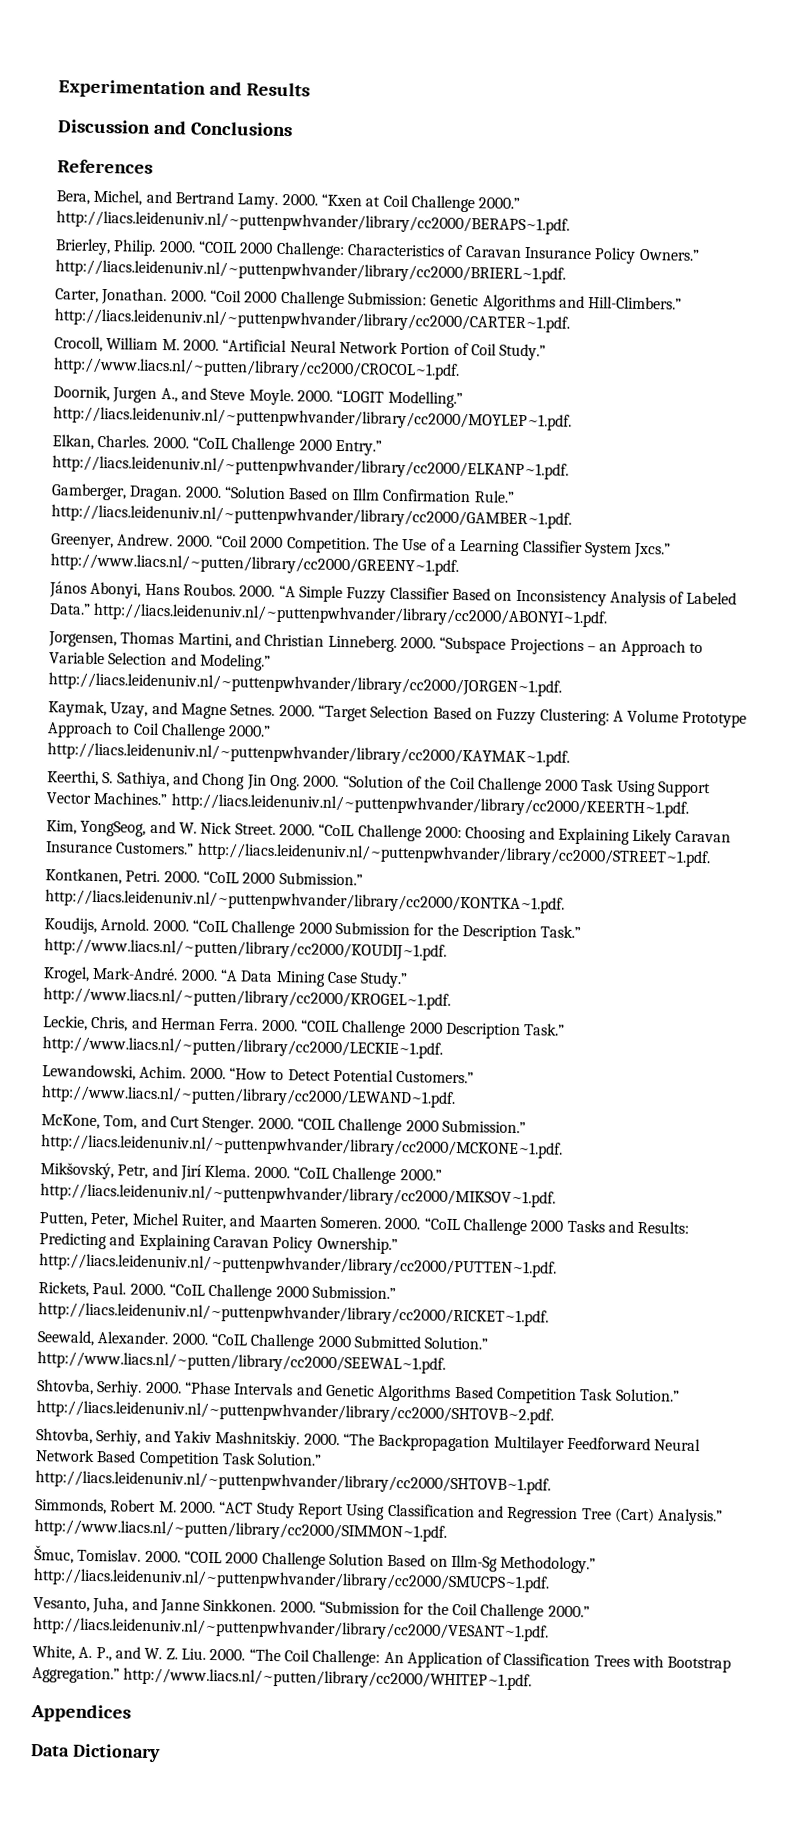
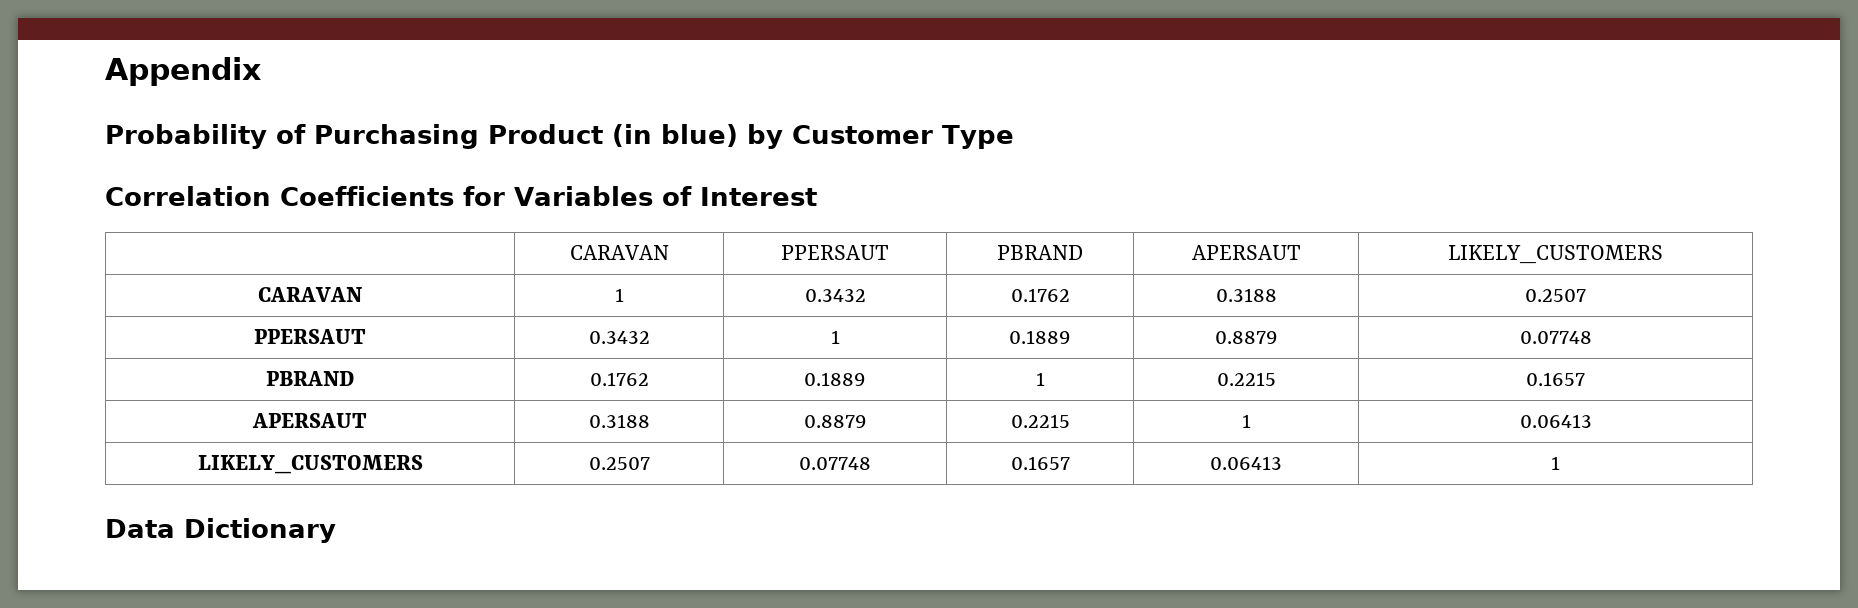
[58,79,310,99] [57,119,293,137] [57,159,153,174] [56,189,521,213] [56,210,570,235] [55,238,700,264] [55,259,566,284] [55,287,683,312] [54,308,570,333] [54,336,547,361] [53,357,460,380] [53,385,463,408] [53,406,572,431] [52,434,382,456] [52,455,569,480] [51,483,515,503] [51,504,572,529] [51,533,672,559] [50,553,459,576] [49,581,738,608] [49,602,609,628] [48,631,703,657] [49,651,271,671] [48,672,562,697] [48,700,748,728] [47,721,272,741] [47,742,570,767] [47,770,712,798] [46,791,689,818] [46,820,732,846] [45,841,711,868] [45,868,363,886] [45,889,565,914] [44,917,582,942] [44,938,447,961] [43,966,409,989] [43,987,451,1010] [43,1015,566,1040] [42,1036,443,1059] [42,1064,475,1084] [41,1085,456,1108] [41,1114,526,1136] [41,1134,563,1159] [40,1162,442,1185] [40,1183,556,1208] [39,1212,690,1236] [39,1232,398,1255] [39,1253,557,1278] [38,1281,396,1301] [38,1302,549,1327] [37,1330,489,1351] [37,1351,446,1374] [36,1379,680,1405] [36,1400,554,1425] [36,1428,702,1453] [35,1449,323,1469] [35,1470,551,1495] [35,1498,724,1526] [34,1519,447,1542] [34,1545,597,1574] [33,1568,550,1593] [33,1597,590,1621] [33,1617,549,1642] [32,1645,732,1673] [32,1667,533,1691] [30,1704,131,1723] Experimentation and Results // Discussion and Conclusions // References // Bera, Michel, and Bertrand Lamy. 2000. “Kxen at Coil Challenge 2000.” http://liacs.leidenuniv.nl/~puttenpwhvander/library/cc2000/BERAPS~1.pdf. // Brierley, Philip. 2000. “COIL 2000 Challenge: Characteristics of Caravan Insurance Policy Owners.” http://liacs.leidenuniv.nl/~puttenpwhvander/library/cc2000/BRIERL~1.pdf. // Carter, Jonathan. 2000. “Coil 2000 Challenge Submission: Genetic Algorithms and Hill-Climbers.” http://liacs.leidenuniv.nl/~puttenpwhvander/library/cc2000/CARTER~1.pdf. // Crocoll, William M. 2000. “Artificial Neural Network Portion of Coil Study.” http://www.liacs.nl/~putten/library/cc2000/CROCOL~1.pdf. // Doornik, Jurgen A., and Steve Moyle. 2000. “LOGIT Modelling.” http://liacs.leidenuniv.nl/~puttenpwhvander/library/cc2000/MOYLEP~1.pdf. // Elkan, Charles. 2000. “CoIL Challenge 2000 Entry.” http://liacs.leidenuniv.nl/~puttenpwhvander/library/cc2000/ELKANP~1.pdf. // Gamberger, Dragan. 2000. “Solution Based on Illm Confirmation Rule.” http://liacs.leidenuniv.nl/~puttenpwhvander/library/cc2000/GAMBER~1.pdf. // Greenyer, Andrew. 2000. “Coil 2000 Competition. The Use of a Learning Classifier System Jxcs.” http://www.liacs.nl/~putten/library/cc2000/GREENY~1.pdf. // János Abonyi, Hans Roubos. 2000. “A Simple Fuzzy Classifier Based on Inconsistency Analysis of Labeled Data.” http://liacs.leidenuniv.nl/~puttenpwhvander/library/cc2000/ABONYI~1.pdf. // Jorgensen, Thomas Martini, and Christian Linneberg. 2000. “Subspace Projections – an Approach to Variable Selection and Modeling.” http://liacs.leidenuniv.nl/~puttenpwhvander/library/cc2000/JORGEN~1.pdf. // Kaymak, Uzay, and Magne Setnes. 2000. “Target Selection Based on Fuzzy Clustering: A Volume Prototype Approach to Coil Challenge 2000.” http://liacs.leidenuniv.nl/~puttenpwhvander/library/cc2000/KAYMAK~1.pdf. // Keerthi, S. Sathiya, and Chong Jin Ong. 2000. “Solution of the Coil Challenge 2000 Task Using Support Vector Machines.” http://liacs.leidenuniv.nl/~puttenpwhvander/library/cc2000/KEERTH~1.pdf. // Kim, YongSeog, and W. Nick Street. 2000. “CoIL Challenge 2000: Choosing and Explaining Likely Caravan Insurance Customers.” http://liacs.leidenuniv.nl/~puttenpwhvander/library/cc2000/STREET~1.pdf. // Kontkanen, Petri. 2000. “CoIL 2000 Submission.” http://liacs.leidenuniv.nl/~puttenpwhvander/library/cc2000/KONTKA~1.pdf. // Koudijs, Arnold. 2000. “CoIL Challenge 2000 Submission for the Description Task.” http://www.liacs.nl/~putten/library/cc2000/KOUDIJ~1.pdf. // Krogel, Mark-André. 2000. “A Data Mining Case Study.” http://www.liacs.nl/~putten/library/cc2000/KROGEL~1.pdf. // Leckie, Chris, and Herman Ferra. 2000. “COIL Challenge 2000 Description Task.” http://www.liacs.nl/~putten/library/cc2000/LECKIE~1.pdf. // Lewandowski, Achim. 2000. “How to Detect Potential Customers.” http://www.liacs.nl/~putten/library/cc2000/LEWAND~1.pdf. // McKone, Tom, and Curt Stenger. 2000. “COIL Challenge 2000 Submission.” http://liacs.leidenuniv.nl/~puttenpwhvander/library/cc2000/MCKONE~1.pdf. // Mikšovský, Petr, and Jirí Klema. 2000. “CoIL Challenge 2000.” http://liacs.leidenuniv.nl/~puttenpwhvander/library/cc2000/MIKSOV~1.pdf. // Putten, Peter, Michel Ruiter, and Maarten Someren. 2000. “CoIL Challenge 2000 Tasks and Results: Predicting and Explaining Caravan Policy Ownership.” http://liacs.leidenuniv.nl/~puttenpwhvander/library/cc2000/PUTTEN~1.pdf. // Rickets, Paul. 2000. “CoIL Challenge 2000 Submission.” http://liacs.leidenuniv.nl/~puttenpwhvander/library/cc2000/RICKET~1.pdf. // Seewald, Alexander. 2000. “CoIL Challenge 2000 Submitted Solution.” http://www.liacs.nl/~putten/library/cc2000/SEEWAL~1.pdf. // Shtovba, Serhiy. 2000. “Phase Intervals and Genetic Algorithms Based Competition Task Solution.” http://liacs.leidenuniv.nl/~puttenpwhvander/library/cc2000/SHTOVB~2.pdf. // Shtovba, Serhiy, and Yakiv Mashnitskiy. 2000. “The Backpropagation Multilayer Feedforward Neural Network Based Competition Task Solution.” http://liacs.leidenuniv.nl/~puttenpwhvander/library/cc2000/SHTOVB~1.pdf. // Simmonds, Robert M. 2000. “ACT Study Report Using Classification and Regression Tree (Cart) Analysis.” http://www.liacs.nl/~putten/library/cc2000/SIMMON~1.pdf. // Šmuc, Tomislav. 2000. “COIL 2000 Challenge Solution Based on Illm-Sg Methodology.” http://liacs.leidenuniv.nl/~puttenpwhvander/library/cc2000/SMUCPS~1.pdf. // Vesanto, Juha, and Janne Sinkkonen. 2000. “Submission for the Coil Challenge 2000.” http://liacs.leidenuniv.nl/~puttenpwhvander/library/cc2000/VESANT~1.pdf. // White, A. P., and W. Z. Liu. 2000. “The Coil Challenge: An Application of Classification Trees with Bootstrap Aggregation.” http://www.liacs.nl/~putten/library/cc2000/WHITEP~1.pdf. // Appendices -> [105,57,261,86] [105,124,1014,149] [105,186,817,206] [569,245,669,260] [781,245,889,260] [997,245,1083,260] [1191,245,1301,260] [1448,245,1663,264] [258,287,362,302] [614,288,624,302] [804,289,866,302] [1010,288,1070,302] [1215,288,1277,302] [1525,289,1586,302] [254,329,366,344] [588,331,650,344] [830,330,840,344] [1009,330,1071,344] [1214,331,1278,344] [1519,331,1592,344] [266,371,354,386] [589,372,649,386] [804,372,866,386] [1035,372,1045,386] [1216,372,1276,386] [1526,372,1585,386] [252,413,367,428] [588,414,650,428] [803,415,867,428] [1010,414,1070,428] [1241,414,1251,428] [1519,414,1592,428] [197,455,423,474] [588,457,650,470] [799,457,871,470] [1010,456,1070,470] [1210,456,1282,470] [1551,456,1560,470] Appendix // Probability of Purchasing Product (in blue) by Customer Type // Correlation Coefficients for Variables of Interest // | CARAVAN | PPERSAUT | PBRAND | APERSAUT | LIKELY_CUSTOMERS // CARAVAN | 1 | 0.3432 | 0.1762 | 0.3188 | 0.2507 // PPERSAUT | 0.3432 | 1 | 0.1889 | 0.8879 | 0.07748 // PBRAND | 0.1762 | 0.1889 | 1 | 0.2215 | 0.1657 // APERSAUT | 0.3188 | 0.8879 | 0.2215 | 1 | 0.06413 // LIKELY_CUSTOMERS | 0.2507 | 0.07748 | 0.1657 | 0.06413 | 1

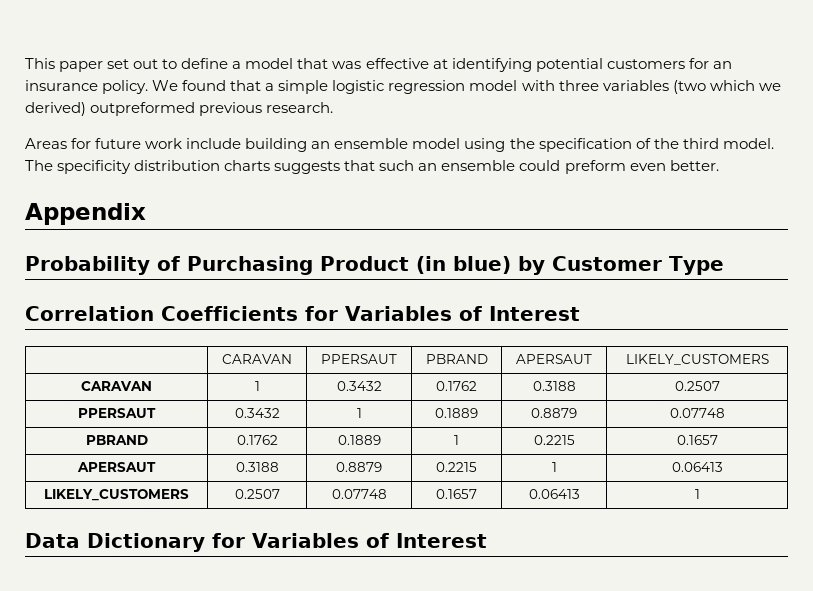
(105, 71) none -> [25,58,732,72] [25,80,781,94] [25,102,334,116] [25,138,774,152] [25,160,719,174] This paper set out to define a model that was effective at identifying potential customers for an insurance policy. We found that a simple logistic regression model with three variables (two which we derived) outpreformed previous research. // Areas for future work include building an ensemble model using the specification of the third model. The specificity distribution charts suggests that such an ensemble could preform even better. //
(336, 530) none -> [212,533,487,548] for Variables of Interest

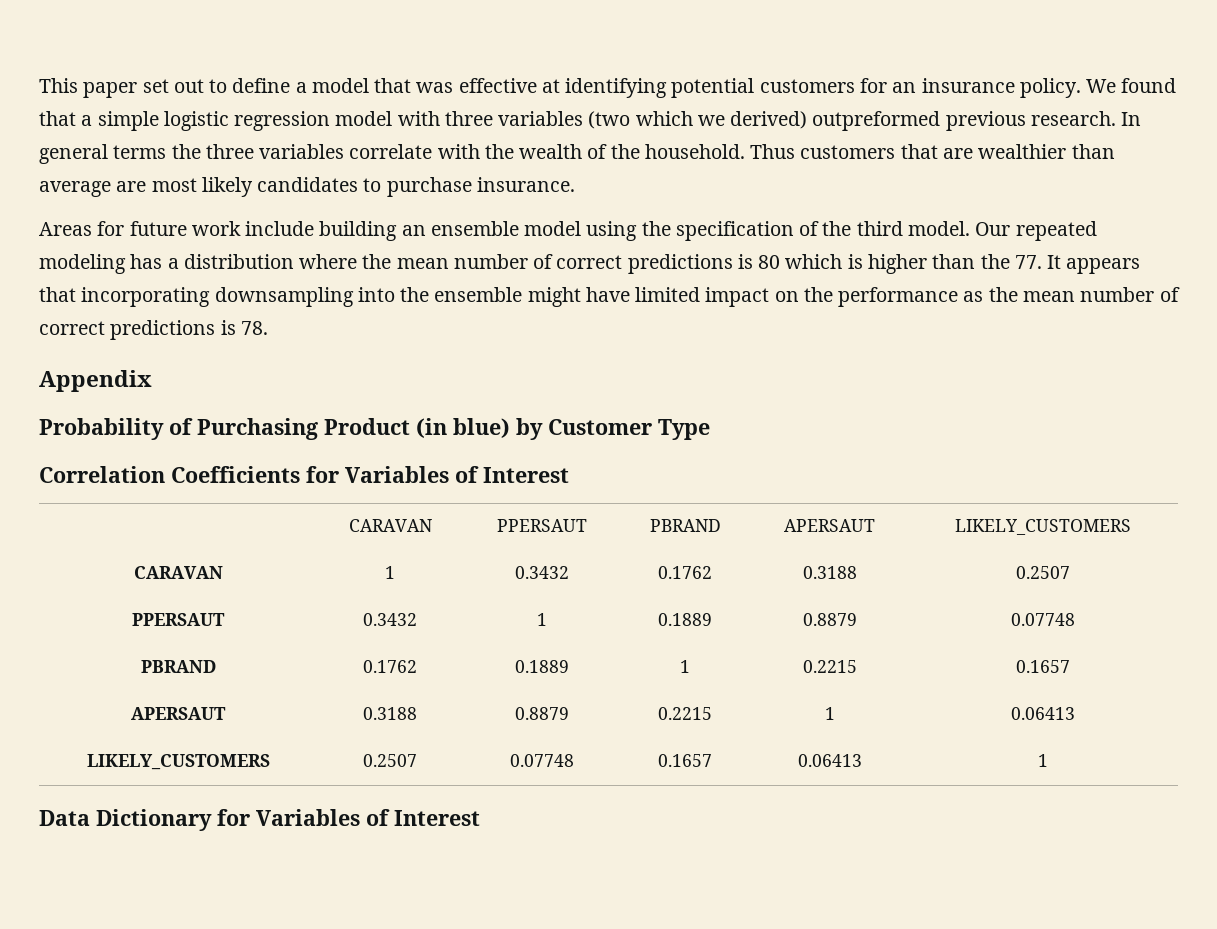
(334, 107) none -> [1121,112,1142,126] [39,144,1115,164] [39,177,575,197] In general terms the three variables correlate with the wealth of the household. Thus customers that are wealthier than average are most likely candidates to purchase insurance.
[25,160,719,174] The specificity distribution charts suggests that such an ensemble could preform even better. -> [975,221,1097,241] [39,254,1141,274] [39,287,1180,307] [39,320,268,340] Our repeated modeling has a distribution where the mean number of correct predictions is 80 which is higher than the 77. It appears that incorporating downsampling into the ensemble might have limited impact on the performance as the mean number of correct predictions is 78.

